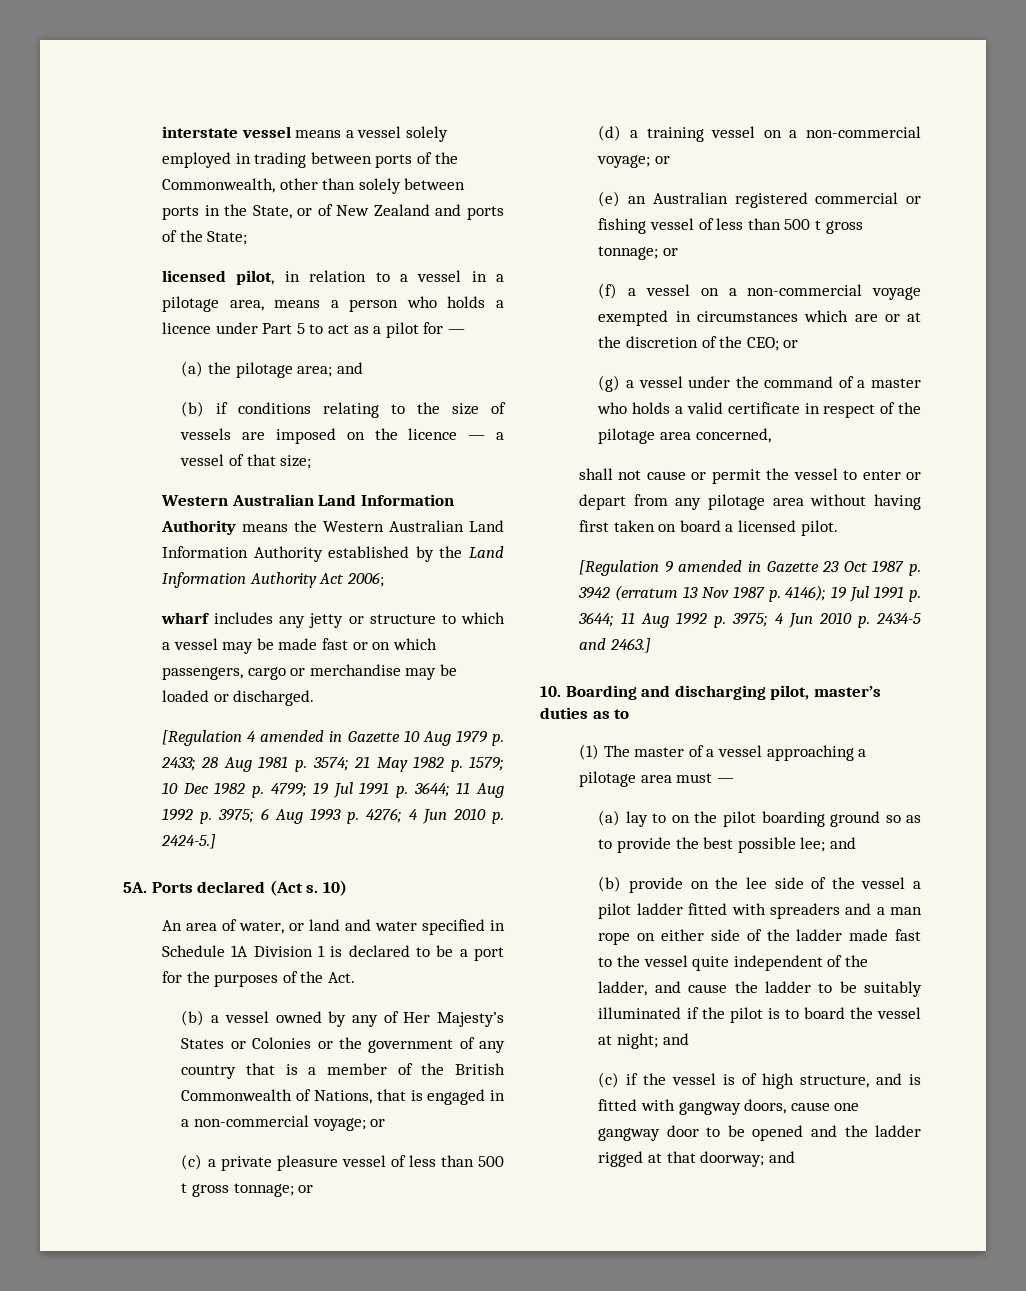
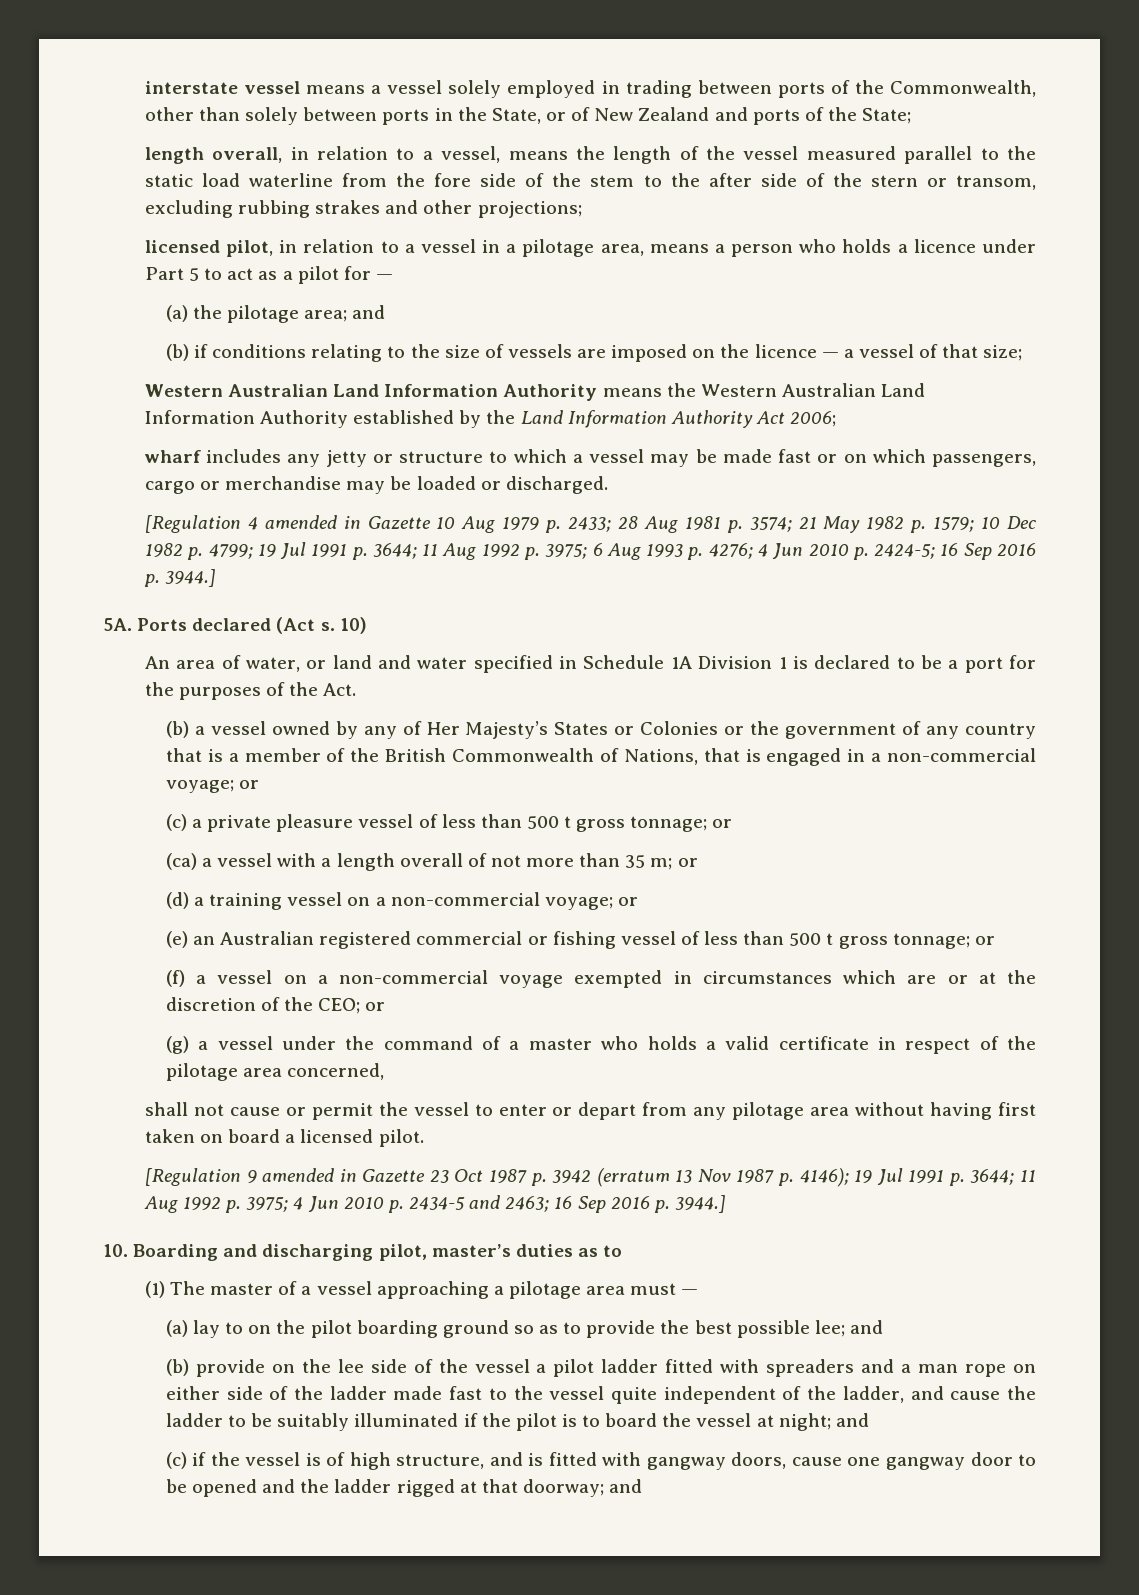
(248, 238) none -> [144,146,1036,164] [144,173,1036,190] [144,200,582,218] // length overall, in relation to a vessel, means the length of the vessel measured parallel to the static load waterline from the fore side of the stem to the after side of the stern or transom, excluding rubbing strakes and other projections;
[160,834,216,849] 2424-5.] -> [874,543,1037,560] [143,569,217,587] 2424-5; 16 Sep 2016 p. 3944.]
(314, 1189) none -> [165,853,698,871] // (ca) a vessel with a length overall of not more than 35 m; or
[609,638,651,653] 2463.] -> [505,1195,726,1213] 2463; 16 Sep 2016 p. 3944.]

